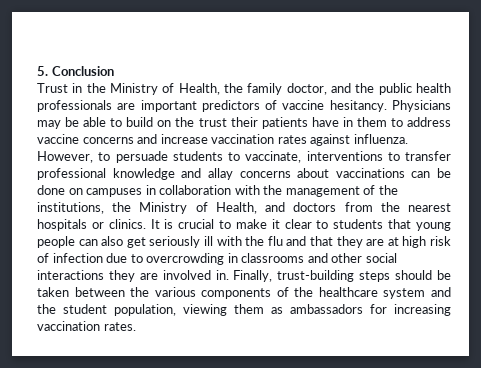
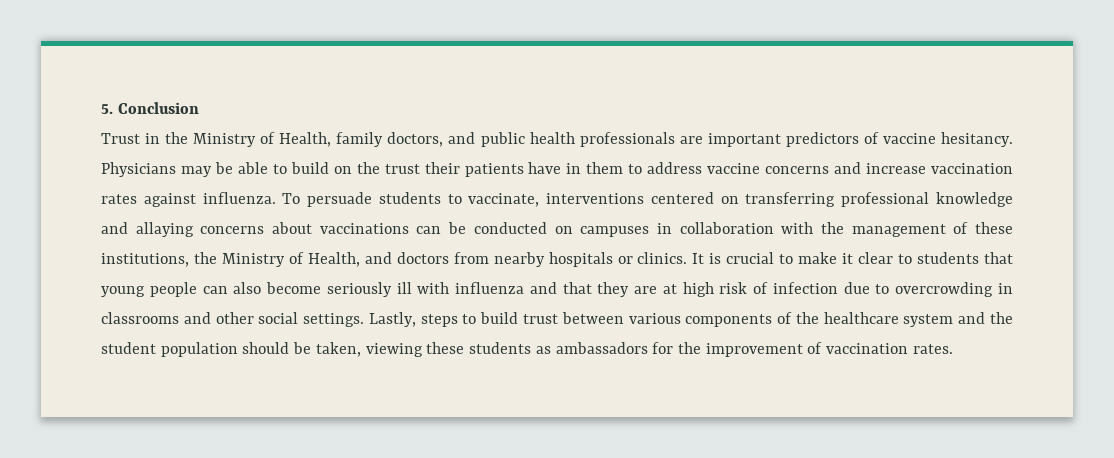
[224,83,375,95] the family doctor, and the -> [336,132,476,147] family doctors, and
[37,151,111,163] However, to -> [282,193,301,204] To
[387,151,451,161] to transfer -> [650,192,836,207] centered on transferring
[207,168,233,180] allay -> [135,222,194,237] allaying
[37,185,65,195] done -> [473,222,547,234] conducted
[378,185,398,195] the -> [975,222,1013,234] these
[380,202,452,212] the nearest -> [493,252,545,267] nearby
[126,237,146,248] get -> [266,282,322,294] become
[245,236,283,246] the flu -> [455,282,525,294] influenza
[37,270,451,282] [37,287,150,297] interactions they are involved in. Finally, trust-building steps should be taken between the -> [303,312,624,327] settings. Lastly, steps to build trust between
[114,304,451,316] population, viewing them as ambassadors for increasing -> [160,342,823,357] population should be taken, viewing these students as ambassadors for the improvement of

